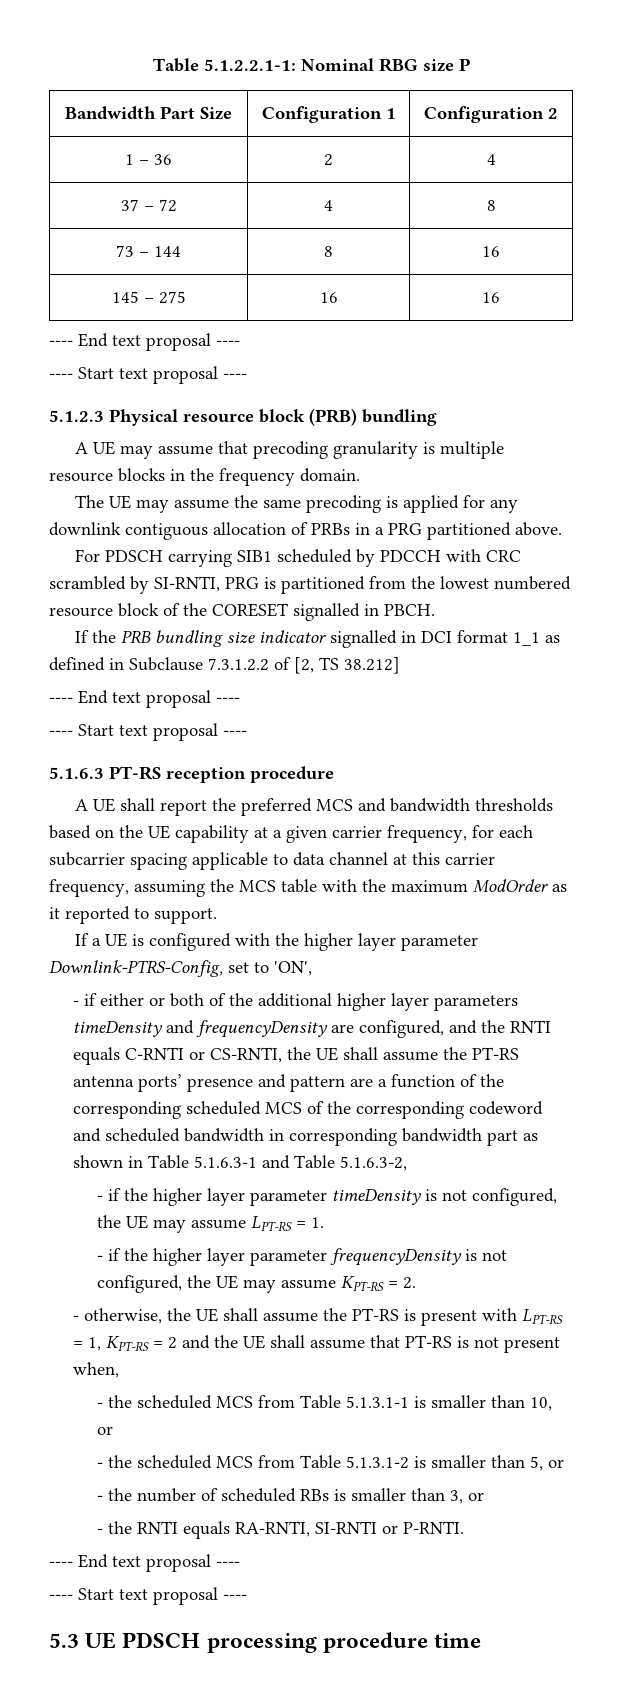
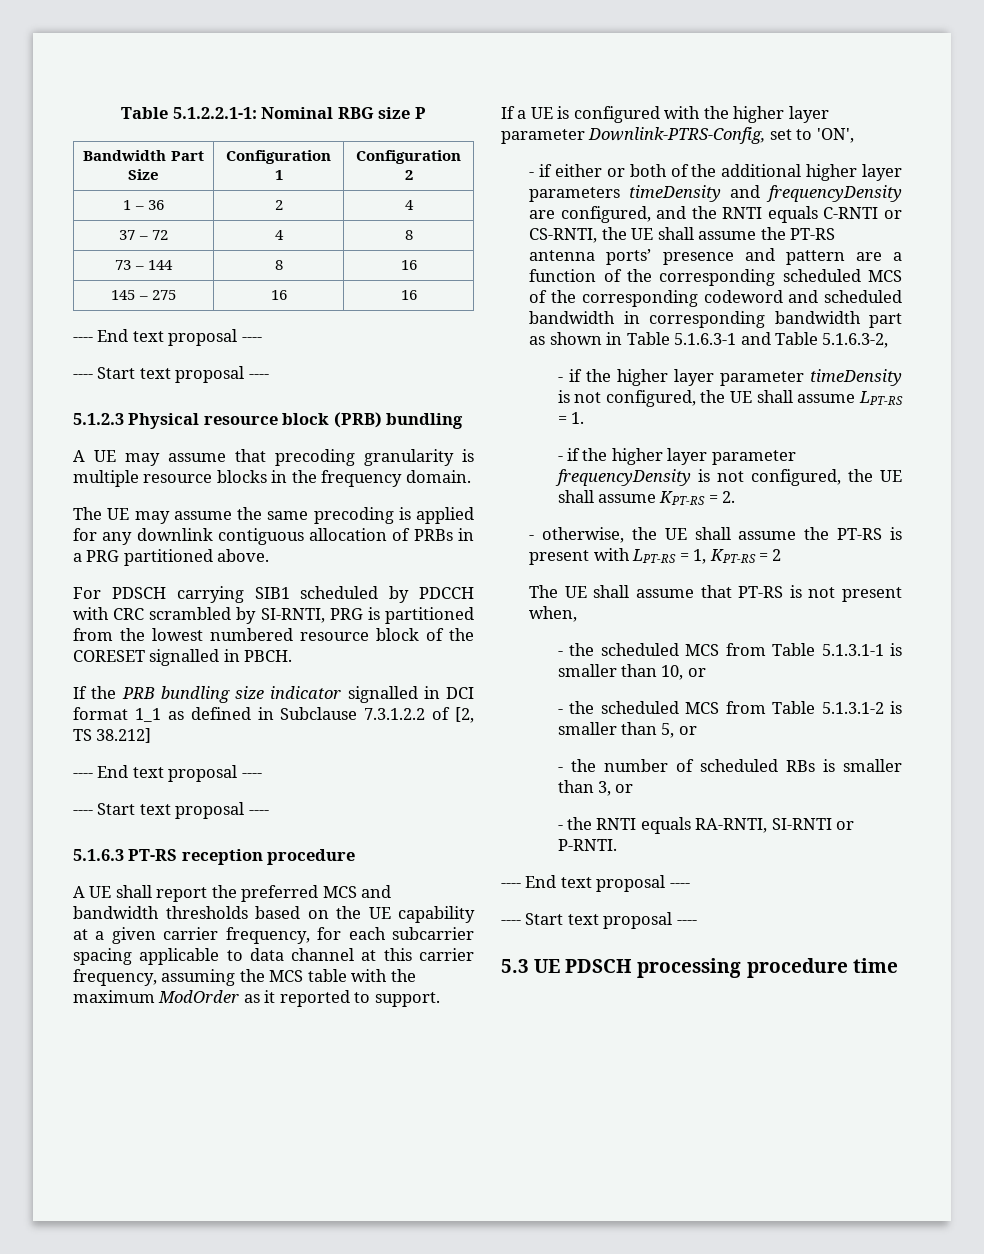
[153,1219,187,1233] may -> [756,390,793,403] shall
[243,1279,277,1293] may -> [557,490,594,503] shall
[182,1335,239,1349] and the -> [529,585,559,598] // The

